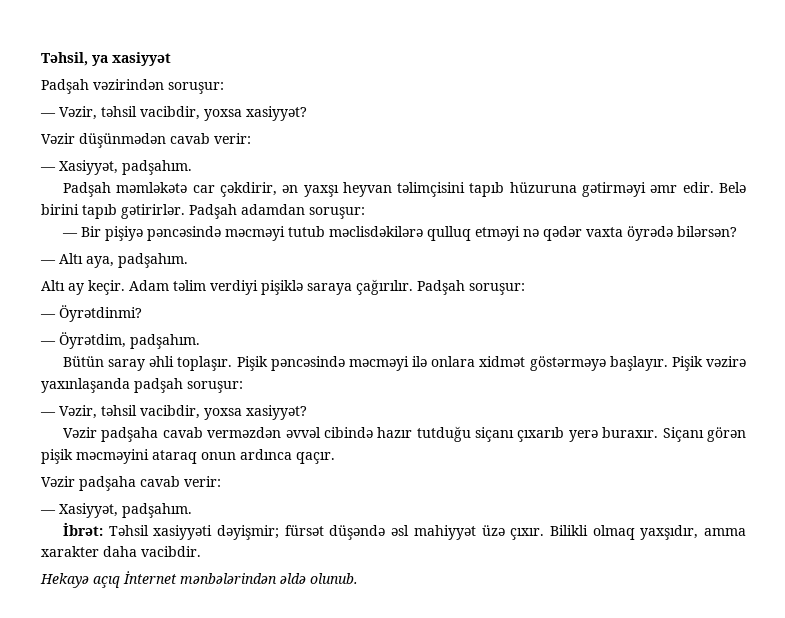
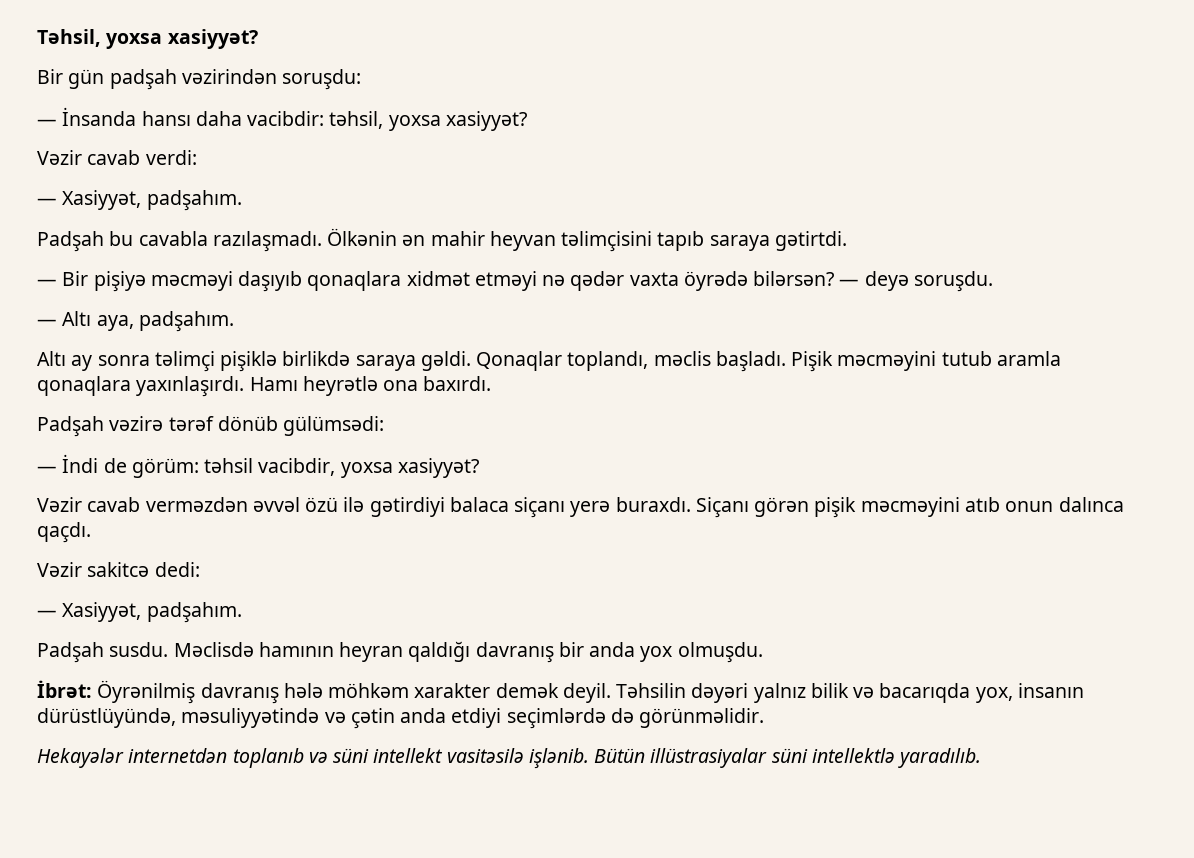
[92,52,171,66] [41,79,224,94] [40,106,307,121] [41,133,251,148] [40,160,192,175] [62,182,746,197] [41,204,365,219] [61,226,471,241] ya xasiyyət // Padşah vəzirindən soruşur: // — Vəzir, təhsil vacibdir, yoxsa xasiyyət? // Vəzir düşünmədən cavab verir: // — Xasiyyət, padşahım. // Padşah məmləkətə car çəkdirir, ən yaxşı heyvan təlimçisini tapıb hüzuruna gətirməyi əmr edir. Belə birini tapıb gətirirlər. Padşah adamdan soruşur: // — Bir pişiyə pəncəsində məcməyi tutub məclisdəkilərə qulluq -> [106,29,258,49] [37,69,362,90] [37,107,527,131] [37,150,197,165] [37,190,242,211] [37,228,847,252] [37,271,470,292] yoxsa xasiyyət? // Bir gün padşah vəzirindən soruşdu: // — İnsanda hansı daha vacibdir: təhsil, yoxsa xasiyyət? // Vəzir cavab verdi: // — Xasiyyət, padşahım. // Padşah bu cavabla razılaşmadı. Ölkənin ən mahir heyvan təlimçisini tapıb saraya gətirtdi. // — Bir pişiyə məcməyi daşıyıb qonaqlara xidmət
(737, 231) none -> [839,271,993,292] — deyə soruşdu.
[88,279,525,295] [40,305,142,322] [40,332,200,349] [62,356,747,371] [41,378,243,393] [40,405,307,420] [62,427,159,442] keçir. Adam təlim verdiyi pişiklə saraya çağırılır. Padşah soruşur: // — Öyrətdinmi? // — Öyrətdim, padşahım. // Bütün saray əhli toplaşır. Pişik pəncəsində məcməyi ilə onlara xidmət göstərməyə başlayır. Pişik vəzirə yaxınlaşanda padşah soruşur: // — Vəzir, təhsil vacibdir, yoxsa xasiyyət? // Vəzir padşaha -> [97,351,1061,372] [37,376,492,397] [37,416,385,437] [37,454,479,478] [37,497,82,512] sonra təlimçi pişiklə birlikdə saraya gəldi. Qonaqlar toplandı, məclis başladı. Pişik məcməyini tutub aramla qonaqlara yaxınlaşırdı. Hamı heyrətlə ona baxırdı. // Padşah vəzirə tərəf dönüb gülümsədi: // — İndi de görüm: təhsil vacibdir, yoxsa xasiyyət? // Vəzir
[323,426,746,442] [41,449,335,464] [41,476,221,491] [40,503,192,518] [62,522,747,540] [41,546,201,557] [40,571,358,588] cibində hazır tutduğu siçanı çıxarıb yerə buraxır. Siçanı görən pişik məcməyini ataraq onun ardınca qaçır. // Vəzir padşaha cavab verir: // — Xasiyyət, padşahım. // İbrət: Təhsil xasiyyəti dəyişmir; fürsət düşəndə əsl mahiyyət üzə çıxır. Bilikli olmaq yaxşıdır, amma xarakter daha vacibdir. // Hekayə açıq İnternet mənbələrindən əldə olunub. -> [305,497,1124,518] [37,522,91,543] [37,562,200,577] [37,602,242,623] [37,641,763,663] [37,680,1084,704] [37,708,765,729] [37,748,982,769] özü ilə gətirdiyi balaca siçanı yerə buraxdı. Siçanı görən pişik məcməyini atıb onun dalınca qaçdı. // Vəzir sakitcə dedi: // — Xasiyyət, padşahım. // Padşah susdu. Məclisdə hamının heyran qaldığı davranış bir anda yox olmuşdu. // İbrət: Öyrənilmiş davranış hələ möhkəm xarakter demək deyil. Təhsilin dəyəri yalnız bilik və bacarıqda yox, insanın dürüstlüyündə, məsuliyyətində və çətin anda etdiyi seçimlərdə də görünməlidir. // Hekayələr internetdən toplanıb və süni intellekt vasitəsilə işlənib. Bütün illüstrasiyalar süni intellektlə yaradılıb.

